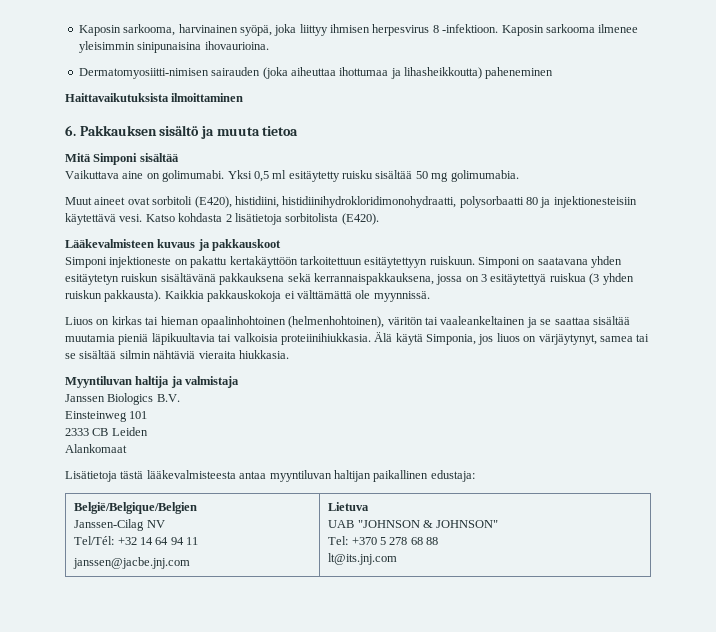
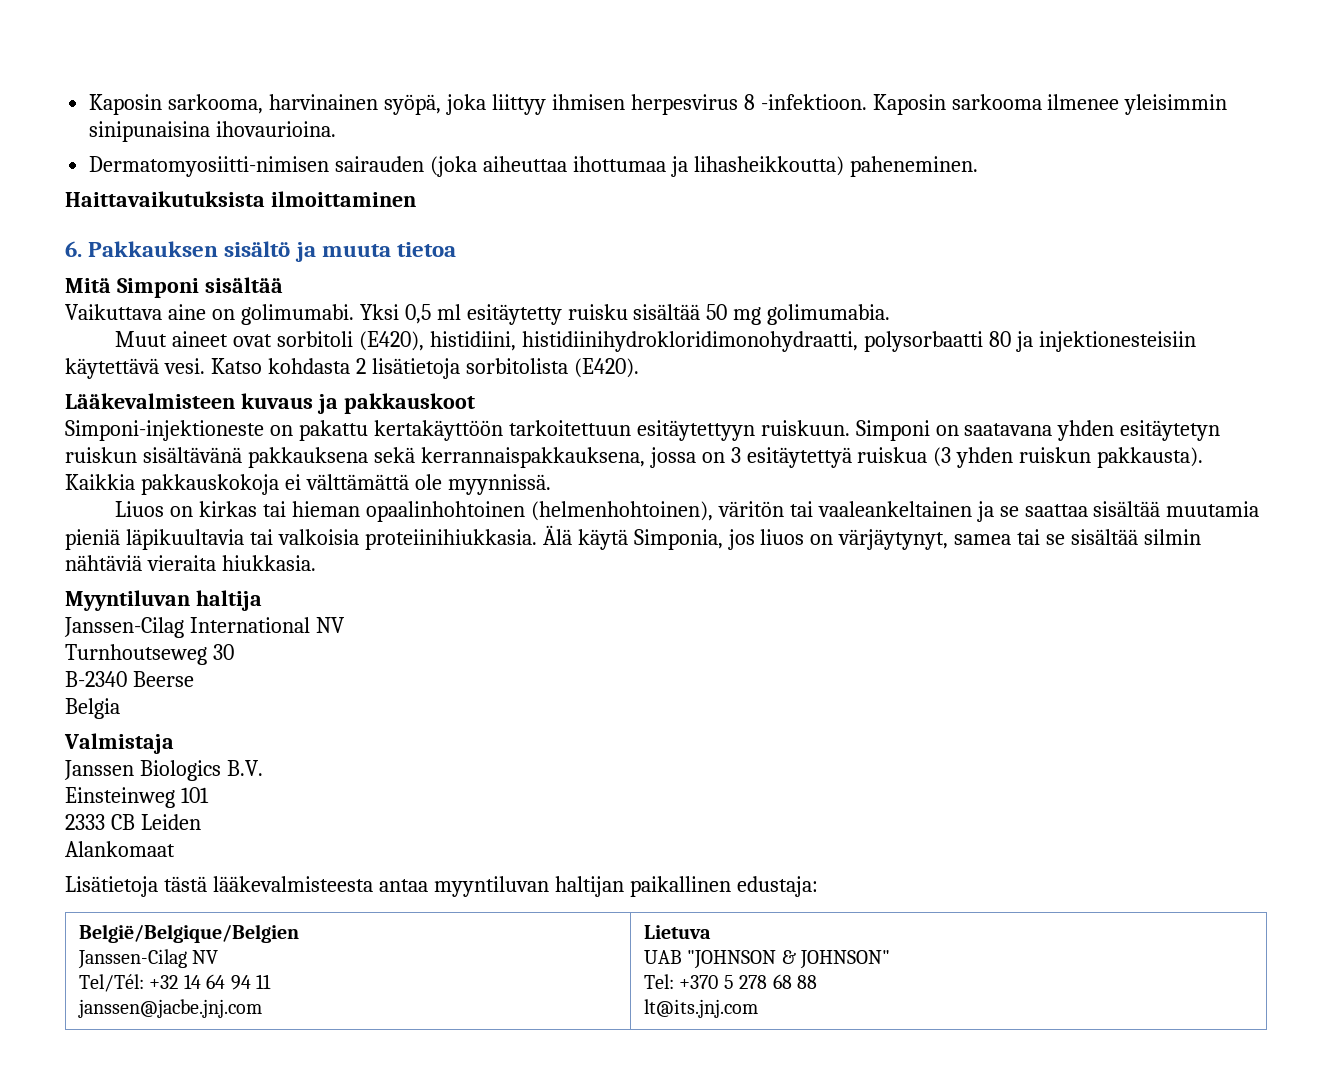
[485,67,554,79] paheneminen -> [849,156,978,177] paheneminen.
[65,256,172,268] Simponi injektioneste -> [65,420,264,441] Simponi-injektioneste
[170,376,240,388] ja valmistaja -> [64,617,345,638] [65,644,234,665] [65,671,194,687] [65,698,120,719] [64,733,174,754] // Janssen-Cilag International NV // Turnhoutseweg 30 // B-2340 Beerse // Belgia // Valmistaja

